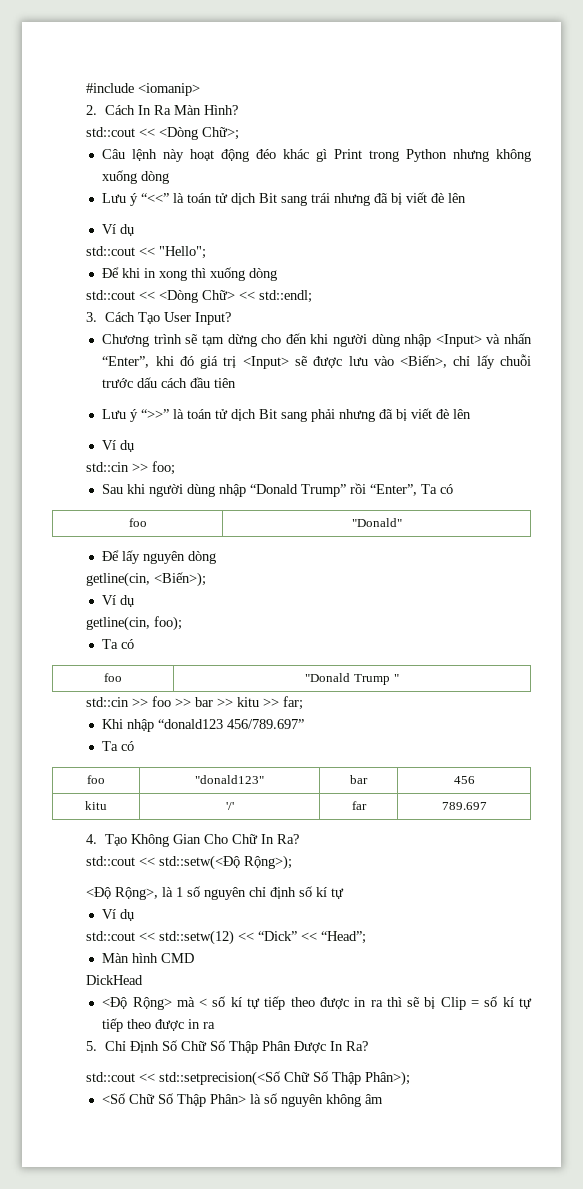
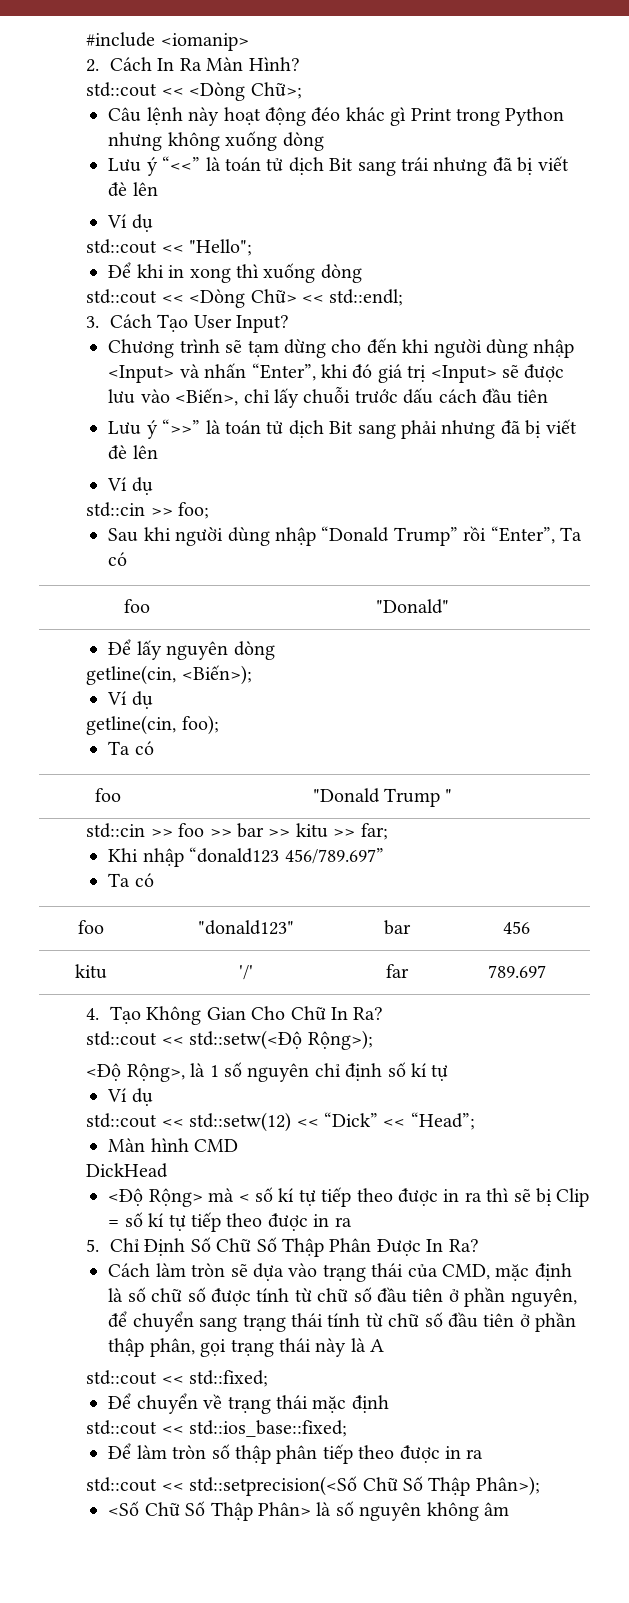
(368, 1046) none -> [108,1263,572,1282] [108,1287,577,1307] [108,1311,577,1332] [108,1338,385,1357] [86,1370,269,1387] [108,1393,389,1414] [86,1420,348,1437] [108,1443,484,1464] // Cách làm tròn sẽ dựa vào trạng thái của CMD, mặc định là số chữ số được tính từ chữ số đầu tiên ở phần nguyên, để chuyển sang trạng thái tính từ chữ số đầu tiên ở phần thập phân, gọi trạng thái này là A // std::cout << std::fixed; // Để chuyển về trạng thái mặc định // std::cout << std::ios_base::fixed; // Để làm tròn số thập phân tiếp theo được in ra

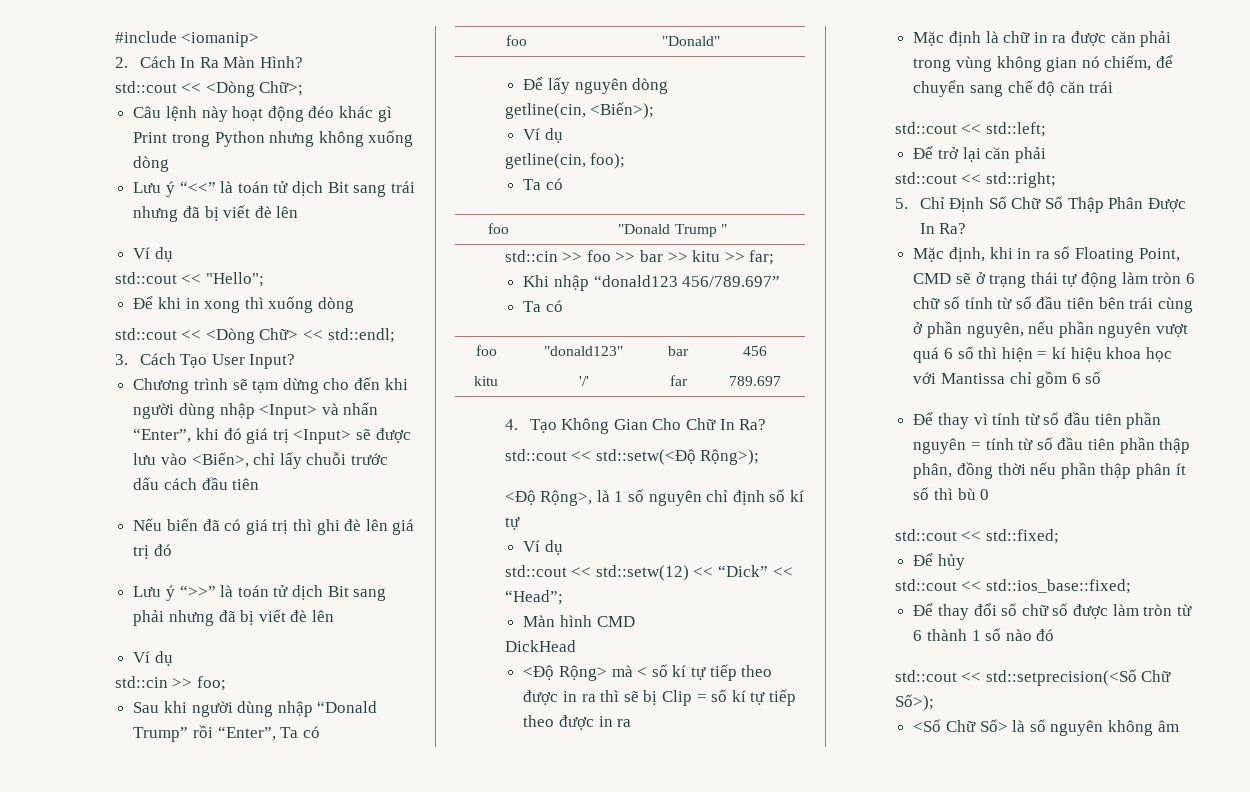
(549, 396) none -> [133,518,415,535] [133,544,172,559] // Nếu biến đã có giá trị thì ghi đè lên giá trị đó
(352, 1222) none -> [913,31,1172,47] [913,55,1173,72] [913,80,1114,97] [894,122,1046,137] [913,146,1046,163] [894,172,1056,188] // Mặc định là chữ in ra được căn phải trong vùng không gian nó chiếm, để chuyển sang chế độ căn trái // std::cout << std::left; // Để trở lại căn phải // std::cout << std::right;
[108,1263,572,1282] [108,1287,577,1307] [108,1311,577,1332] [108,1338,385,1357] [86,1370,269,1387] [108,1393,389,1414] [86,1420,348,1437] [108,1443,484,1464] Cách làm tròn sẽ dựa vào trạng thái của CMD, mặc định là số chữ số được tính từ chữ số đầu tiên ở phần nguyên, để chuyển sang trạng thái tính từ chữ số đầu tiên ở phần thập phân, gọi trạng thái này là A // std::cout << std::fixed; // Để chuyển về trạng thái mặc định // std::cout << std::ios_base::fixed; // Để làm tròn số thập phân tiếp theo được in ra -> [913,246,1180,263] [913,272,1195,288] [913,296,1193,313] [913,321,1188,338] [913,346,1172,363] [913,371,1102,388] [913,412,1162,429] [913,437,1191,454] [913,462,1186,479] [913,487,990,500] [894,529,1059,544] [913,553,965,570] [894,579,1131,594] [913,603,1192,620] [913,628,1055,641] Mặc định, khi in ra số Floating Point, CMD sẽ ở trạng thái tự động làm tròn 6 chữ số tính từ số đầu tiên bên trái cùng ở phần nguyên, nếu phần nguyên vượt quá 6 số thì hiện = kí hiệu khoa học với Mantissa chỉ gồm 6 số // Để thay vì tính từ số đầu tiên phần nguyên = tính từ số đầu tiên phần thập phân, đồng thời nếu phần thập phân ít số thì bù 0 // std::cout << std::fixed; // Để hủy // std::cout << std::ios_base::fixed; // Để thay đổi số chữ số được làm tròn từ 6 thành 1 số nào đó
[402,1476,540,1496] Số Thập Phân>); -> [894,694,934,711] Số>);
[185,1501,311,1521] Số Thập Phân> -> [979,719,1008,732] Số>

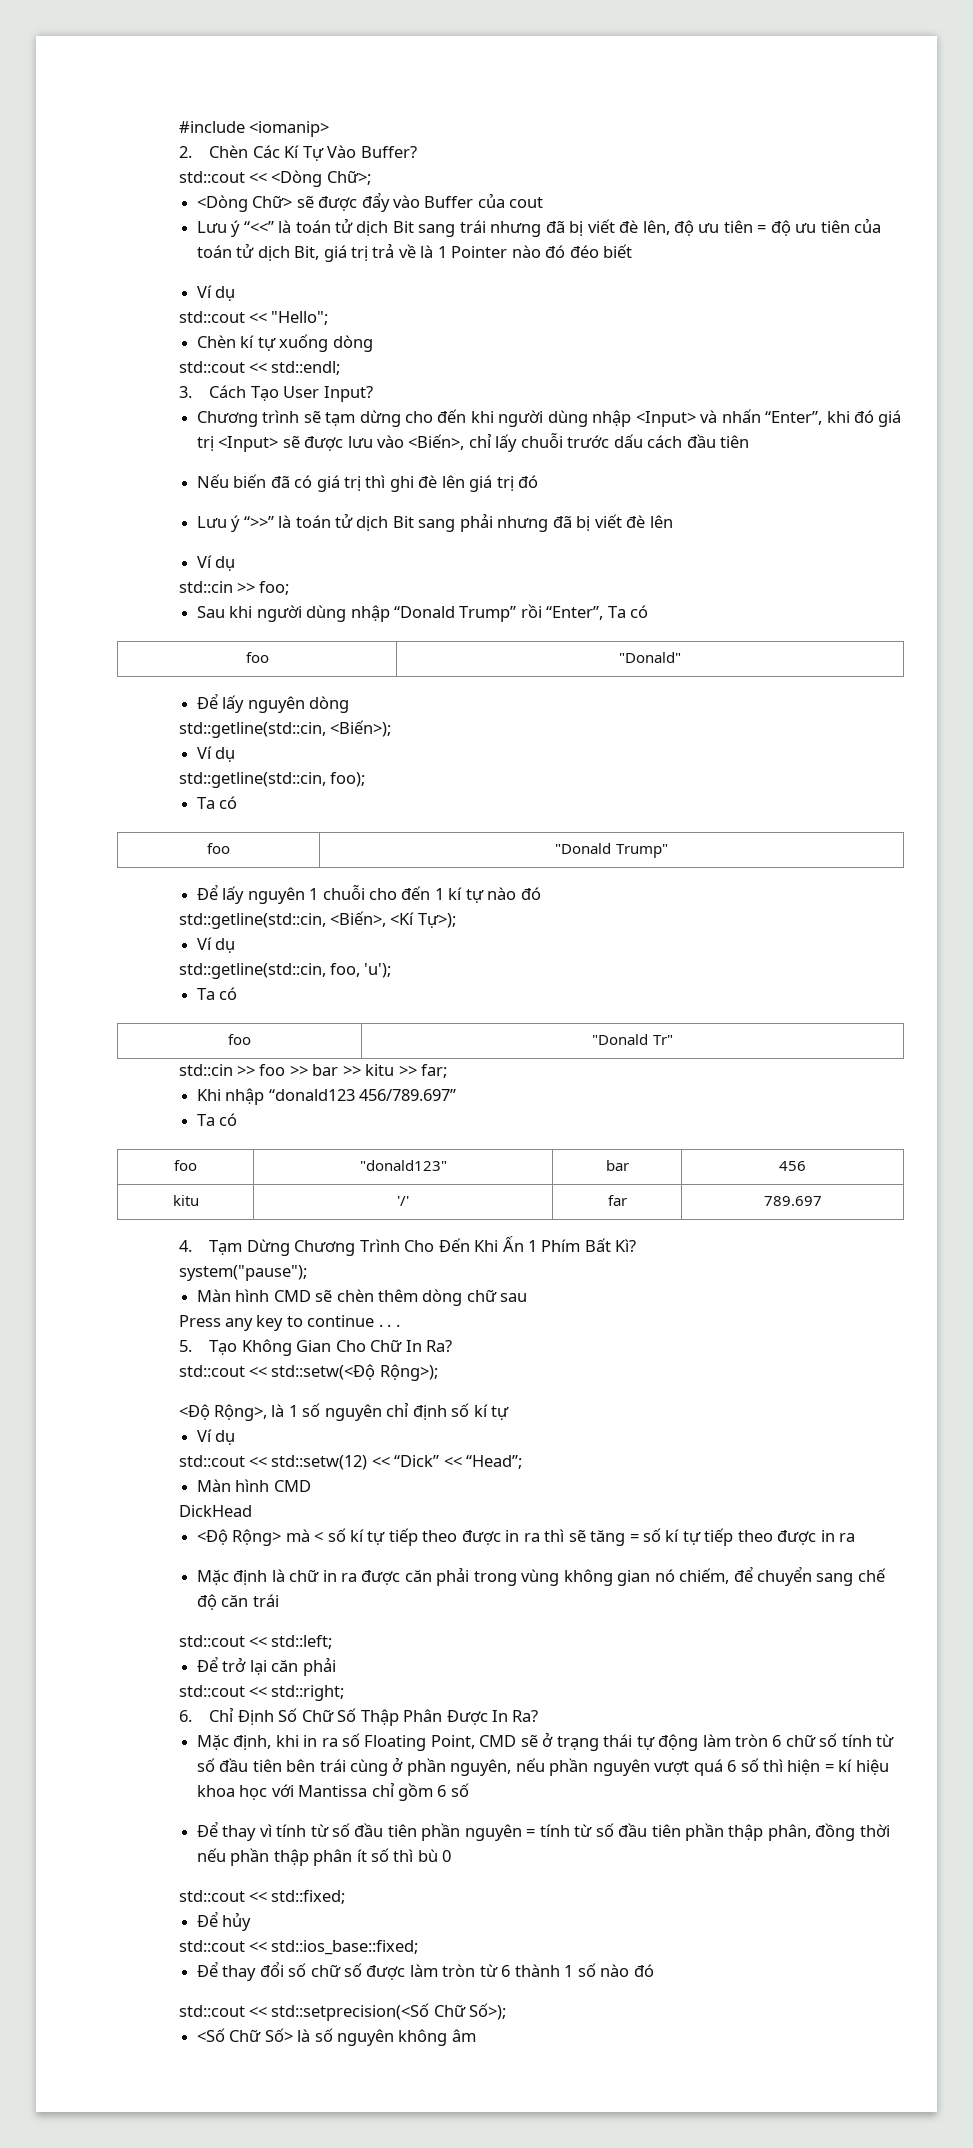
[139,56,303,68] [114,81,304,97] [133,106,392,122] [133,130,414,147] [133,156,170,172] Cách In Ra Màn Hình? // std::cout << <Dòng Chữ>; // Câu lệnh này hoạt động đéo khác gì Print trong Python nhưng không xuống dòng -> [209,145,417,161] [178,170,371,187] [196,192,544,212] Chèn Các Kí Tự Vào Buffer? // std::cout << <Dòng Chữ>; // <Dòng Chữ> sẽ được đẩy vào Buffer của cout
[276,206,299,218] lên -> [642,218,882,236] [196,243,633,262] lên, độ ưu tiên = độ ưu tiên của toán tử dịch Bit, giá trị trả về là 1 Pointer nào đó đéo biết
[133,296,264,313] Để khi in xong thì -> [196,335,276,351] Chèn kí tự
[205,328,324,344] <Dòng Chữ> << -> (267, 367) none
[504,103,586,119] getline(cin, -> [178,722,326,738] std::getline(std::cin,
[504,153,586,169] getline(cin, -> [178,772,326,788] std::getline(std::cin,
[674,224,727,237] Trump " -> [615,844,668,858] [196,884,541,904] [178,911,456,929] [196,937,236,953] [178,963,392,979] [196,987,238,1000] [228,1034,251,1045] [592,1034,673,1045] Trump" // Để lấy nguyên 1 chuỗi cho đến 1 kí tự nào đó // std::getline(std::cin, <Biến>, <Kí Tự>); // Ví dụ // std::getline(std::cin, foo, 'u'); // Ta có // foo | "Donald Tr"
(518, 424) none -> [209,1236,637,1256] [178,1265,307,1281] [196,1289,528,1306] [178,1315,400,1331] [178,1340,192,1352] Tạm Dừng Chương Trình Cho Đến Khi Ấn 1 Phím Bất Kì? // system("pause"); // Màn hình CMD sẽ chèn thêm dòng chữ sau // Press any key to continue . . . // 5.
[643,690,692,706] bị Clip -> [590,1530,626,1546] tăng
[894,198,908,209] 5. -> [178,1710,192,1722] 6.

